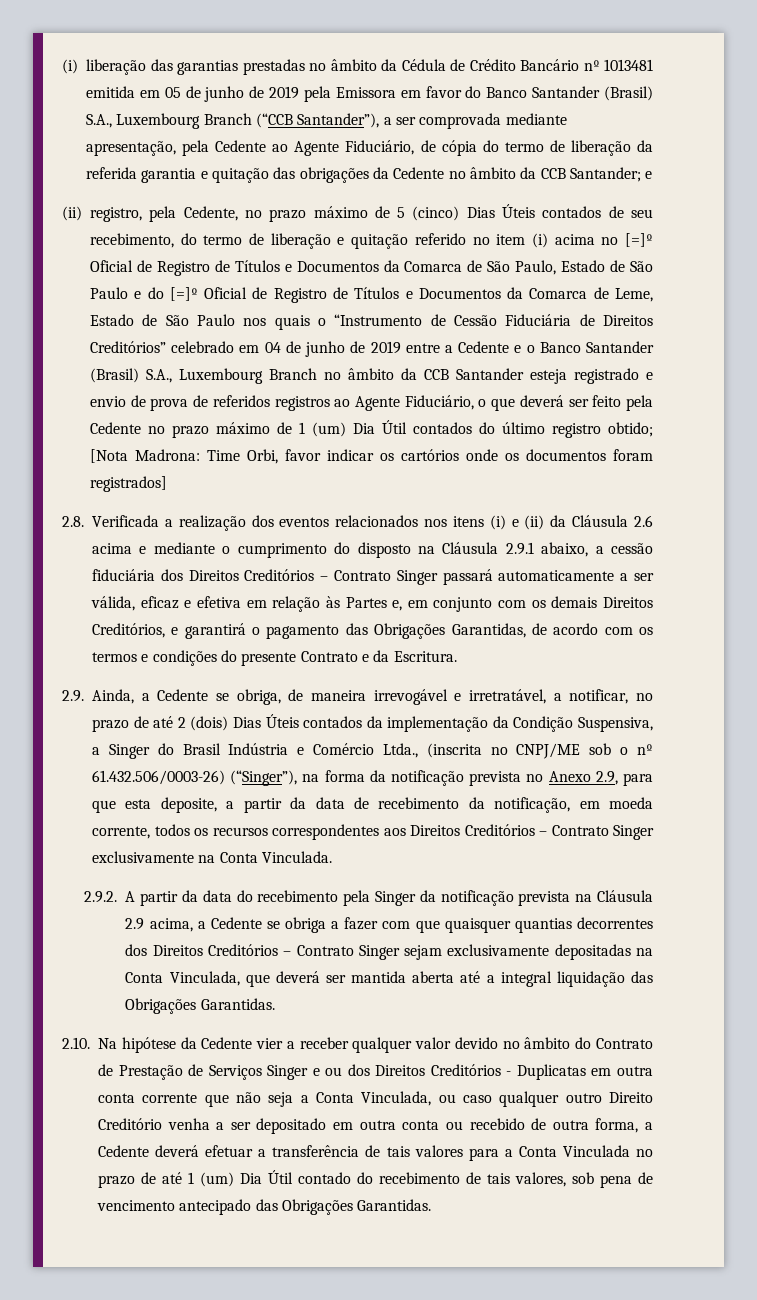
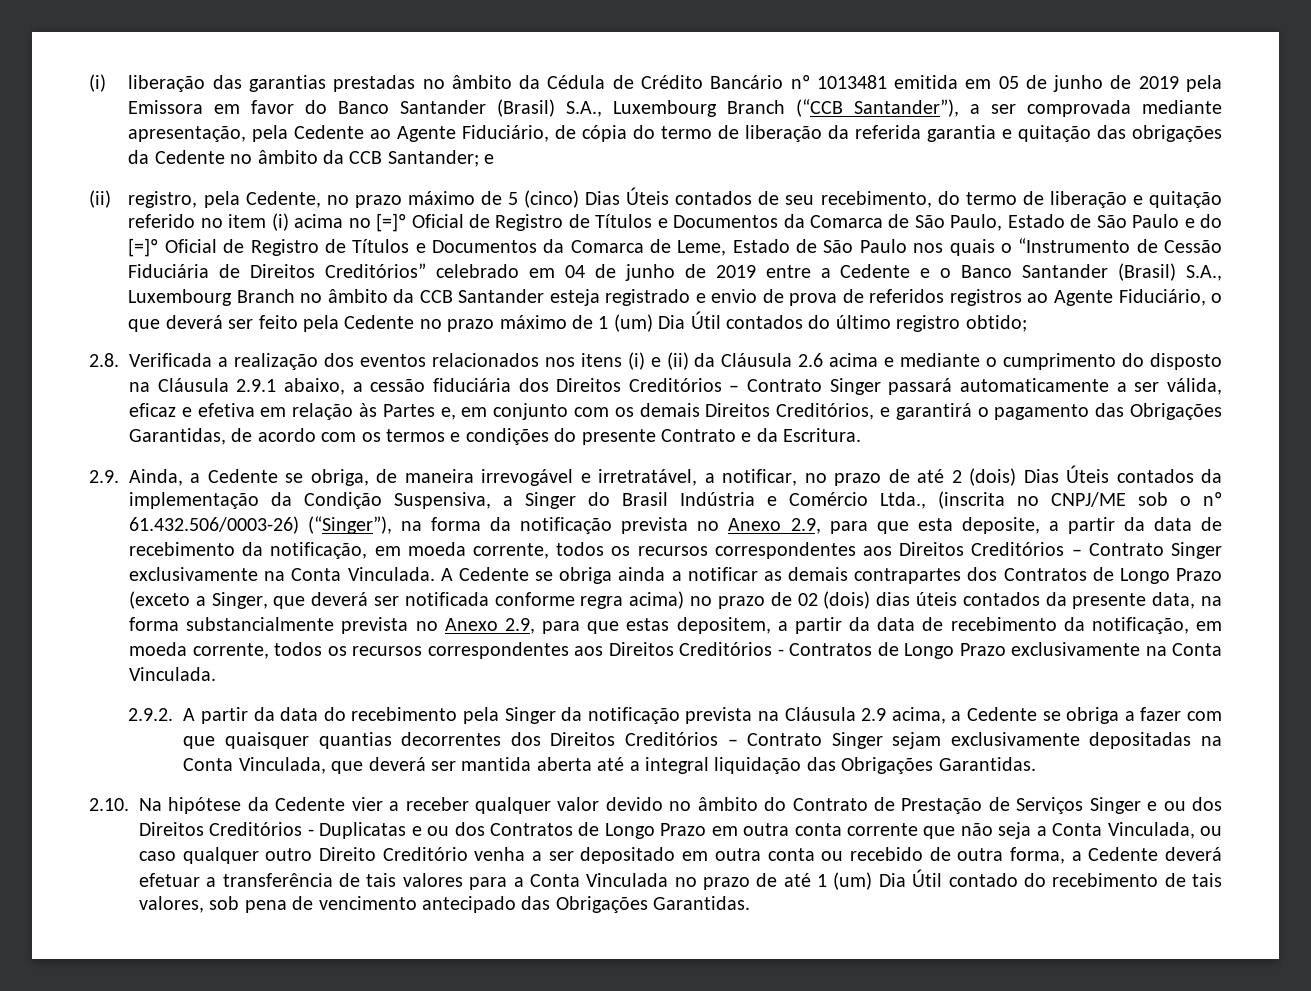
[90,449,653,464] [90,476,167,492] [Nota Madrona: Time Orbi, favor indicar os cartórios onde os documentos foram registrados] -> (1027, 323) none
(332, 857) none -> [440,567,1222,584] [129,591,1223,609] [129,617,1222,634] [129,642,1222,659] [129,667,216,681] A Cedente se obriga ainda a notificar as demais contrapartes dos Contratos de Longo Prazo (exceto a Singer, que deverá ser notificada conforme regra acima) no prazo de 02 (dois) dias úteis contados da presente data, na forma substancialmente prevista no Anexo 2.9, para que estas depositem, a partir da data de recebimento da notificação, em moeda corrente, todos os recursos correspondentes aos Direitos Creditórios - Contratos de Longo Prazo exclusivamente na Conta Vinculada.
(586, 1072) none -> [411,822,707,839] e ou dos Contratos de Longo Prazo

